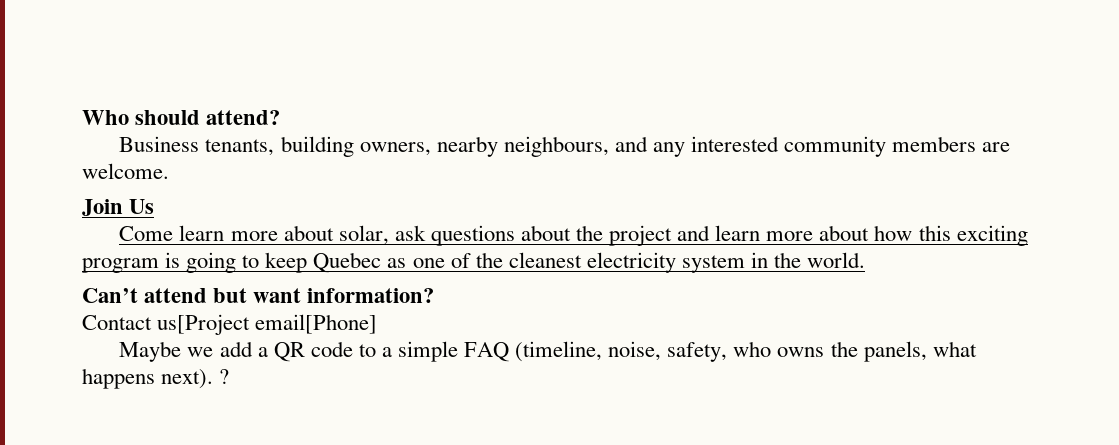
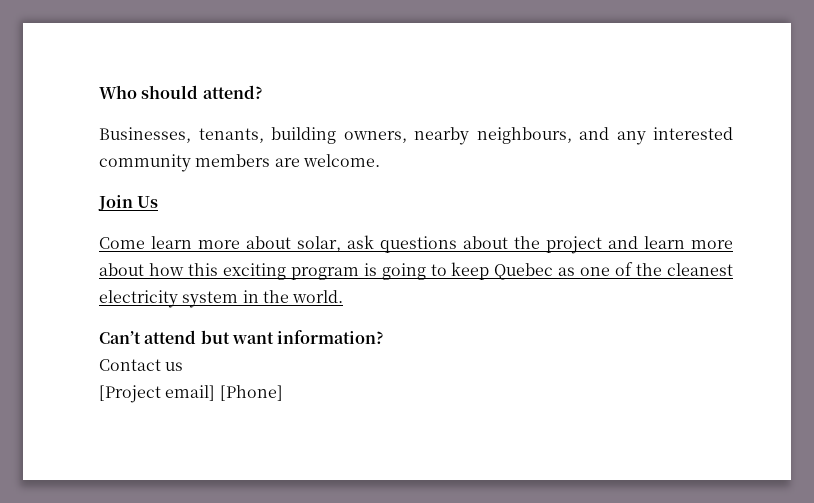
[119,136,200,152] Business -> [99,127,191,143] Businesses,
[157,314,378,335] [119,341,977,362] [82,368,230,389] us[Project email[Phone] // Maybe we add a QR code to a simple FAQ (timeline, noise, safety, who owns the panels, what happens next). ? -> [165,362,184,371] [99,385,283,403] us // [Project email] [Phone]

